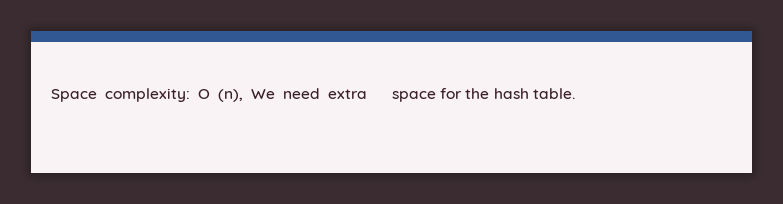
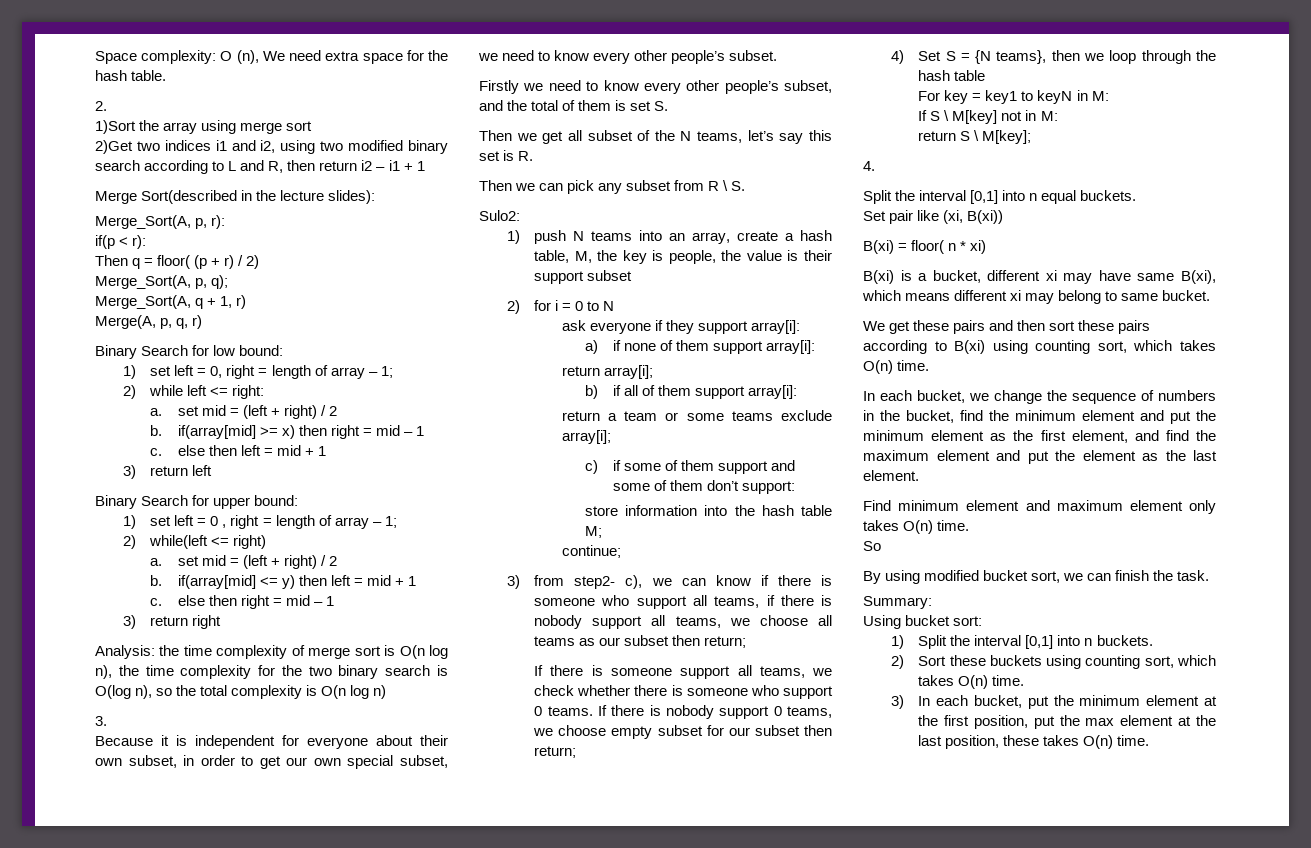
(575, 93) none -> [95,101,107,111] [95,120,313,134] [95,140,448,154] [95,160,425,174] [95,190,376,204] [95,215,226,229] [95,235,147,249] [95,255,260,269] [95,275,229,289] [95,295,247,309] [95,315,203,329] [95,345,284,359] [122,365,393,379] [122,385,265,399] [150,405,338,419] [150,425,425,439] [150,445,327,456] [122,465,213,479] [95,495,299,509] [122,515,397,529] [122,535,267,549] [150,555,338,569] [150,575,417,589] [150,595,335,609] [122,615,222,629] [95,645,449,659] [95,665,448,679] [95,685,387,699] [95,716,107,726] [95,735,448,749] [95,755,448,769] [478,50,778,64] [479,80,832,94] [479,100,669,111] [479,130,832,144] [479,150,534,161] [479,180,746,194] [479,210,520,221] [506,230,832,244] [534,250,832,264] [534,270,633,284] [506,300,615,314] [561,320,801,334] [584,340,815,354] [561,365,653,379] [584,385,797,399] [561,410,832,421] [561,430,611,444] [584,460,795,474] [612,480,795,494] [584,505,832,516] [584,526,602,538] [561,545,621,558] [506,575,832,589] [534,595,832,609] [534,615,832,629] [534,635,747,648] [534,665,832,679] [534,685,833,699] [534,705,832,719] [533,725,832,739] [534,746,577,758] [890,50,1216,64] [918,70,986,81] [918,90,1109,104] [918,110,1058,124] [918,130,1032,144] [863,161,875,171] [863,190,1137,204] [863,210,1004,224] [863,240,987,254] [863,270,1216,284] [862,290,1211,304] [863,320,1151,334] [863,340,1216,354] [863,360,930,374] [863,390,1216,404] [863,410,1216,424] [863,430,1216,443] [863,450,1217,464] [863,470,919,481] [863,500,1216,514] [863,520,970,534] [863,541,881,551] [863,570,1210,584] [863,596,932,609] [863,615,983,629] [890,635,1153,649] [890,655,1216,669] [918,675,1025,689] [890,695,1217,709] [918,715,1216,729] [918,735,1150,749] // 2. // 1)Sort the array using merge sort // 2)Get two indices i1 and i2, using two modified binary search according to L and R, then return i2 – i1 + 1 // Merge Sort(described in the lecture slides): // Merge_Sort(A, p, r): // if(p < r): // Then q = floor( (p + r) / 2) // Merge_Sort(A, p, q); // Merge_Sort(A, q + 1, r) // Merge(A, p, q, r) // Binary Search for low bound: // 1) set left = 0, right = length of array – 1; // 2) while left <= right: // a. set mid = (left + right) / 2 // b. if(array[mid] >= x) then right = mid – 1 // c. else then left = mid + 1 // 3) return left // Binary Search for upper bound: // 1) set left = 0 , right = length of array – 1; // 2) while(left <= right) // a. set mid = (left + right) / 2 // b. if(array[mid] <= y) then left = mid + 1 // c. else then right = mid – 1 // 3) return right // Analysis: the time complexity of merge sort is O(n log n), the time complexity for the two binary search is O(log n), so the total complexity is O(n log n) // 3. // Because it is independent for everyone about their own subset, in order to get our own special subset, we need to know every other people’s subset. // Firstly we need to know every other people’s subset, and the total of them is set S. // Then we get all subset of the N teams, let’s say this set is R. // Then we can pick any subset from R \ S. // Sulo2: // 1) push N teams into an array, create a hash table, M, the key is people, the value is their support subset // 2) for i = 0 to N // ask everyone if they support array[i]: // a) if none of them support array[i]: // return array[i]; // b) if all of them support array[i]: // return a team or some teams exclude array[i]; // c) if some of them support and some of them don’t support: // store information into the hash table M; // continue; // 3) from step2- c), we can know if there is someone who support all teams, if there is nobody support all teams, we choose all teams as our subset then return; // If there is someone support all teams, we check whether there is someone who support 0 teams. If there is nobody support 0 teams, we choose empty subset for our subset then return; // 4) Set S = {N teams}, then we loop through the hash table // For key = key1 to keyN in M: // If S \ M[key] not in M: // return S \ M[key]; // 4. // Split the interval [0,1] into n equal buckets. // Set pair like (xi, B(xi)) // B(xi) = floor( n * xi) // B(xi) is a bucket, different xi may have same B(xi), which means different xi may belong to same bucket. // We get these pairs and then sort these pairs according to B(xi) using counting sort, which takes O(n) time. // In each bucket, we change the sequence of numbers in the bucket, find the minimum element and put the minimum element as the first element, and find the maximum element and put the element as the last element. // Find minimum element and maximum element only takes O(n) time. // So // By using modified bucket sort, we can finish the task. // Summary: // Using bucket sort: // 1) Split the interval [0,1] into n buckets. // 2) Sort these buckets using counting sort, which takes O(n) time. // 3) In each bucket, put the minimum element at the first position, put the max element at the last position, these takes O(n) time.

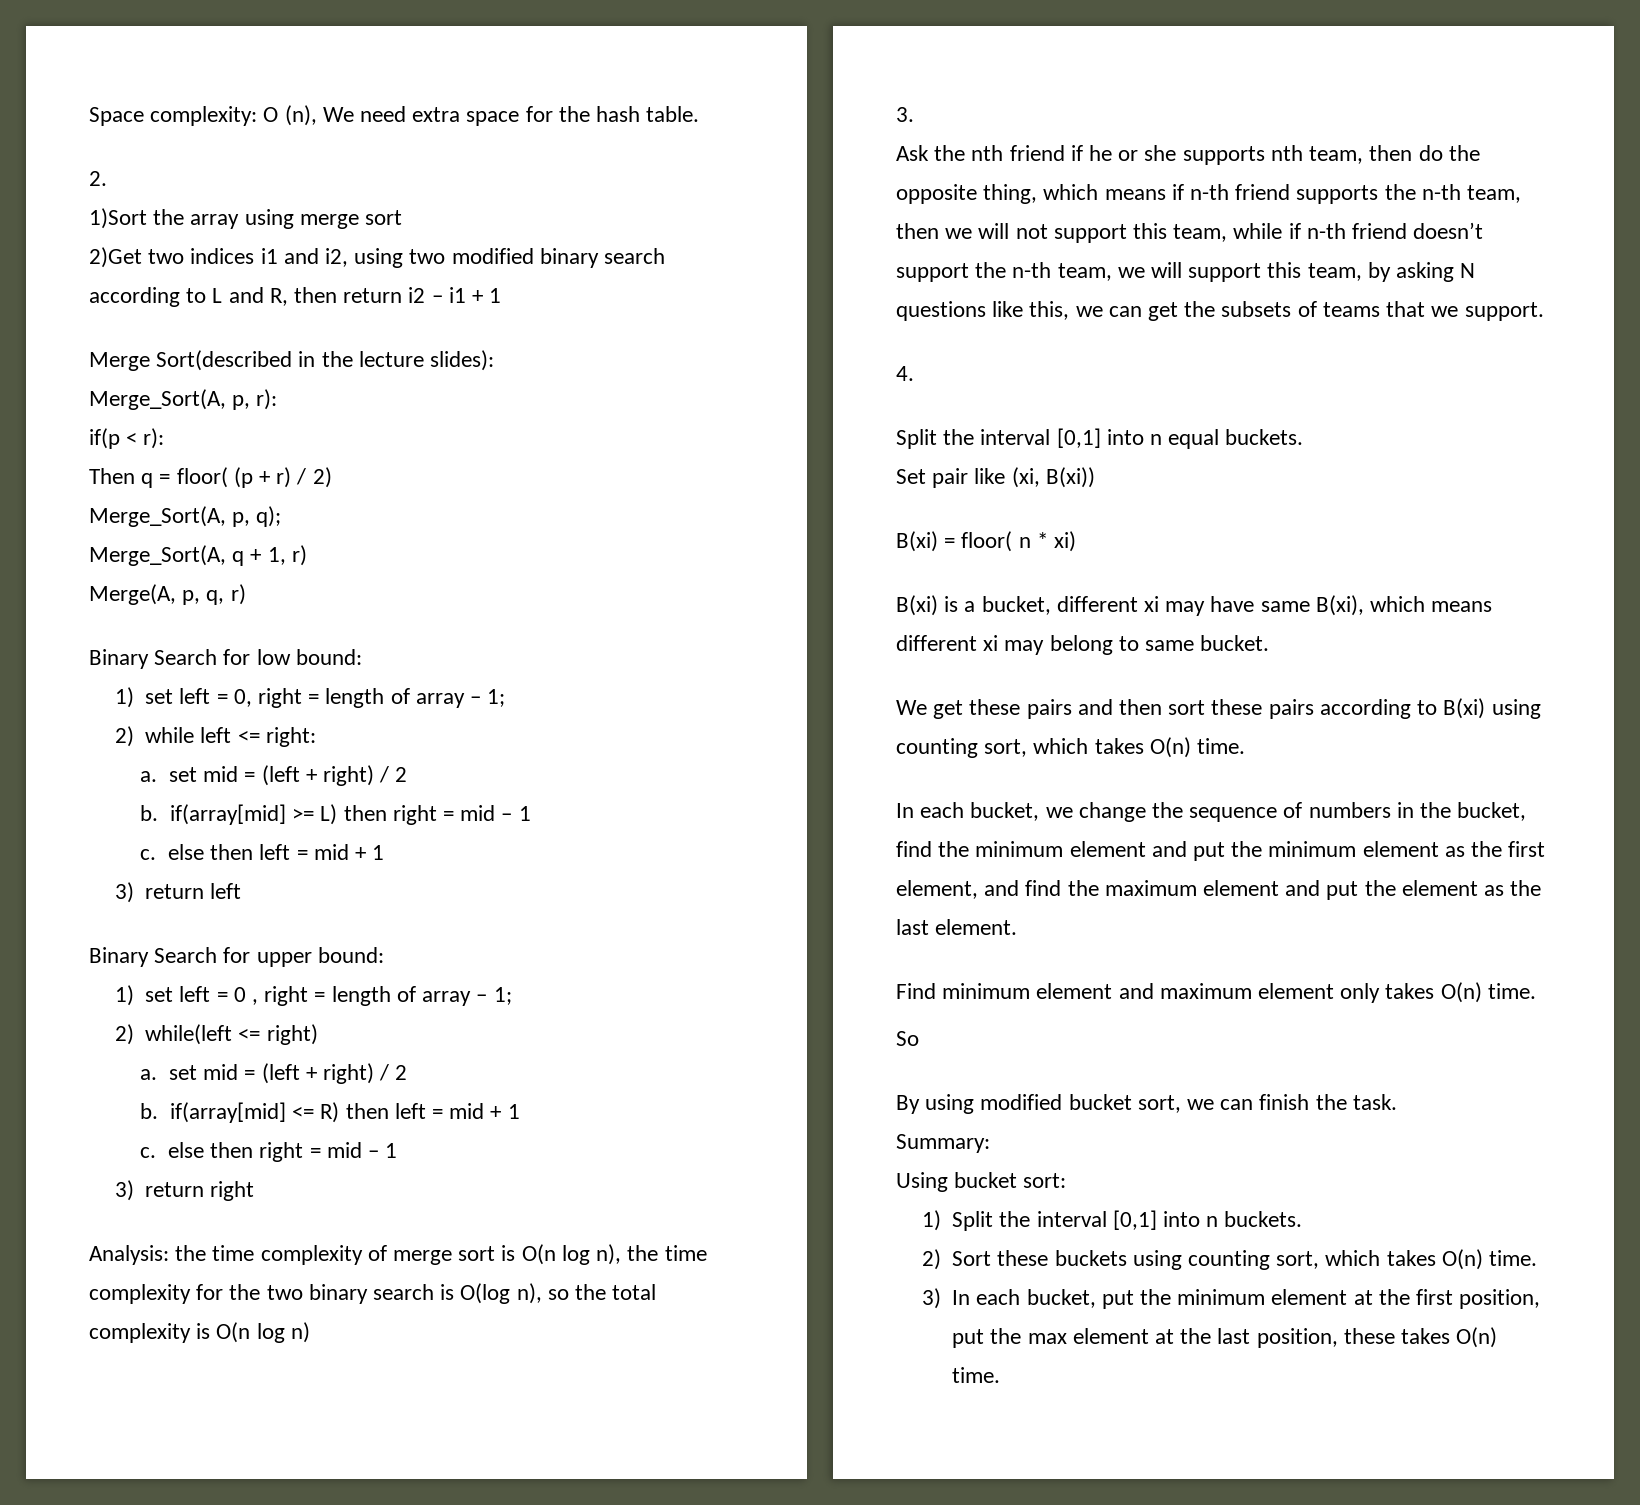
[281,425,295,439] x) -> [320,804,338,825] L)
[281,575,295,589] y) -> [320,1102,340,1123] R)
[95,735,448,749] [95,755,448,769] [478,50,778,64] [479,80,832,94] [479,100,669,111] [479,130,832,144] [479,150,534,161] [479,180,746,194] [479,210,520,221] [506,230,832,244] [534,250,832,264] [534,270,633,284] [506,300,615,314] [561,320,801,334] [584,340,815,354] [561,365,653,379] [584,385,797,399] [561,410,832,421] [561,430,611,444] [584,460,795,474] [612,480,795,494] [584,505,832,516] [584,526,602,538] [561,545,621,558] [506,575,832,589] [534,595,832,609] [534,615,832,629] [534,635,747,648] [534,665,832,679] [534,685,833,699] [534,705,832,719] [533,725,832,739] [534,746,577,758] [890,50,1216,64] [918,70,986,81] [918,90,1109,104] [918,110,1058,124] [918,130,1032,144] Because it is independent for everyone about their own subset, in order to get our own special subset, we need to know every other people’s subset. // Firstly we need to know every other people’s subset, and the total of them is set S. // Then we get all subset of the N teams, let’s say this set is R. // Then we can pick any subset from R \ S. // Sulo2: // 1) push N teams into an array, create a hash table, M, the key is people, the value is their support subset // 2) for i = 0 to N // ask everyone if they support array[i]: // a) if none of them support array[i]: // return array[i]; // b) if all of them support array[i]: // return a team or some teams exclude array[i]; // c) if some of them support and some of them don’t support: // store information into the hash table M; // continue; // 3) from step2- c), we can know if there is someone who support all teams, if there is nobody support all teams, we choose all teams as our subset then return; // If there is someone support all teams, we check whether there is someone who support 0 teams. If there is nobody support 0 teams, we choose empty subset for our subset then return; // 4) Set S = {N teams}, then we loop through the hash table // For key = key1 to keyN in M: // If S \ M[key] not in M: // return S \ M[key]; -> [896,145,1480,165] [896,184,1522,204] [896,222,1484,243] [896,262,1476,282] [896,301,1544,321] Ask the nth friend if he or she supports nth team, then do the opposite thing, which means if n-th friend supports the n-th team, then we will not support this team, while if n-th friend doesn’t support the n-th team, we will support this team, by asking N questions like this, we can get the subsets of teams that we support.

